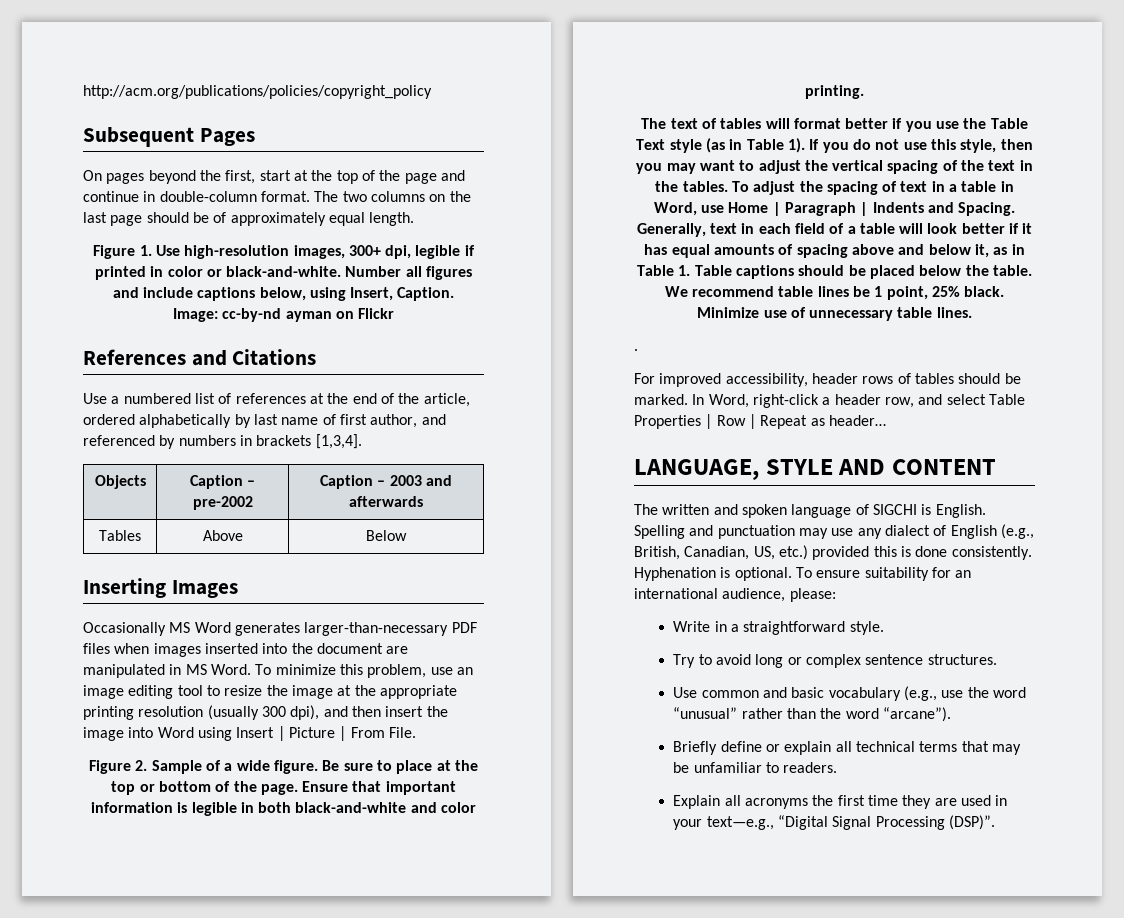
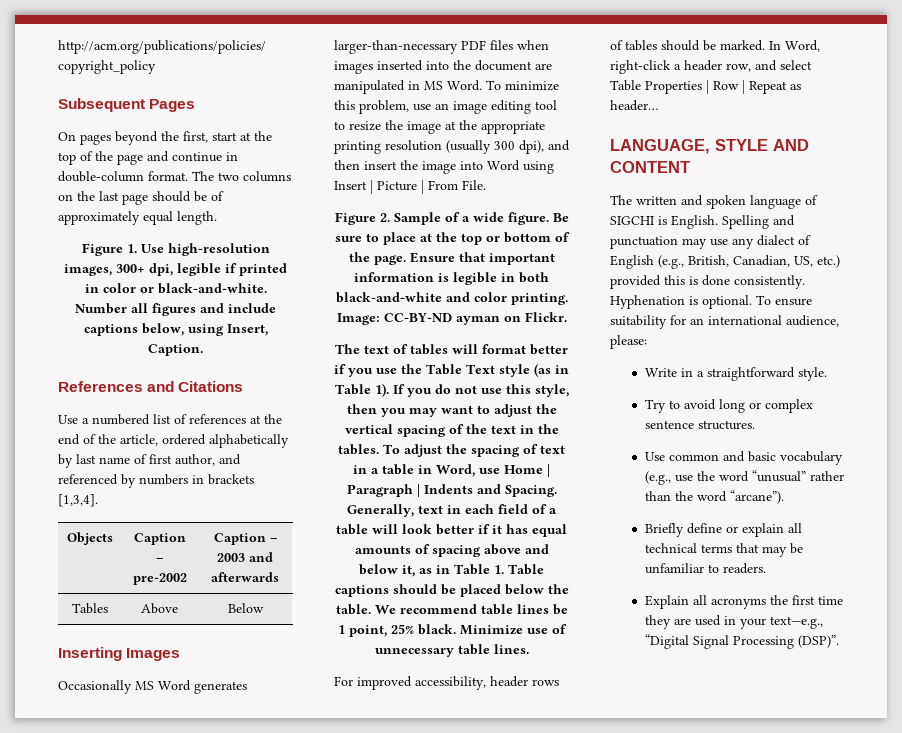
[172,308,395,322] // Image: cc-by-nd ayman on Flickr -> (203, 350) none
(864, 92) none -> [336,312,567,325] Image: CC-BY-ND ayman on Flickr.
[634,349,638,351] // . -> (529, 649) none

